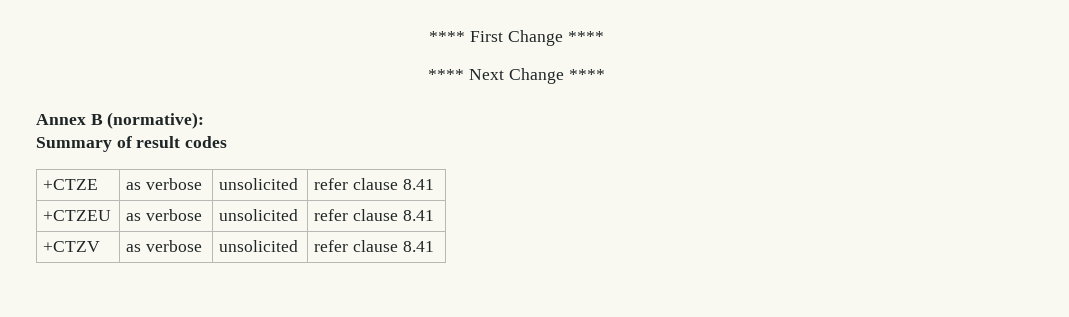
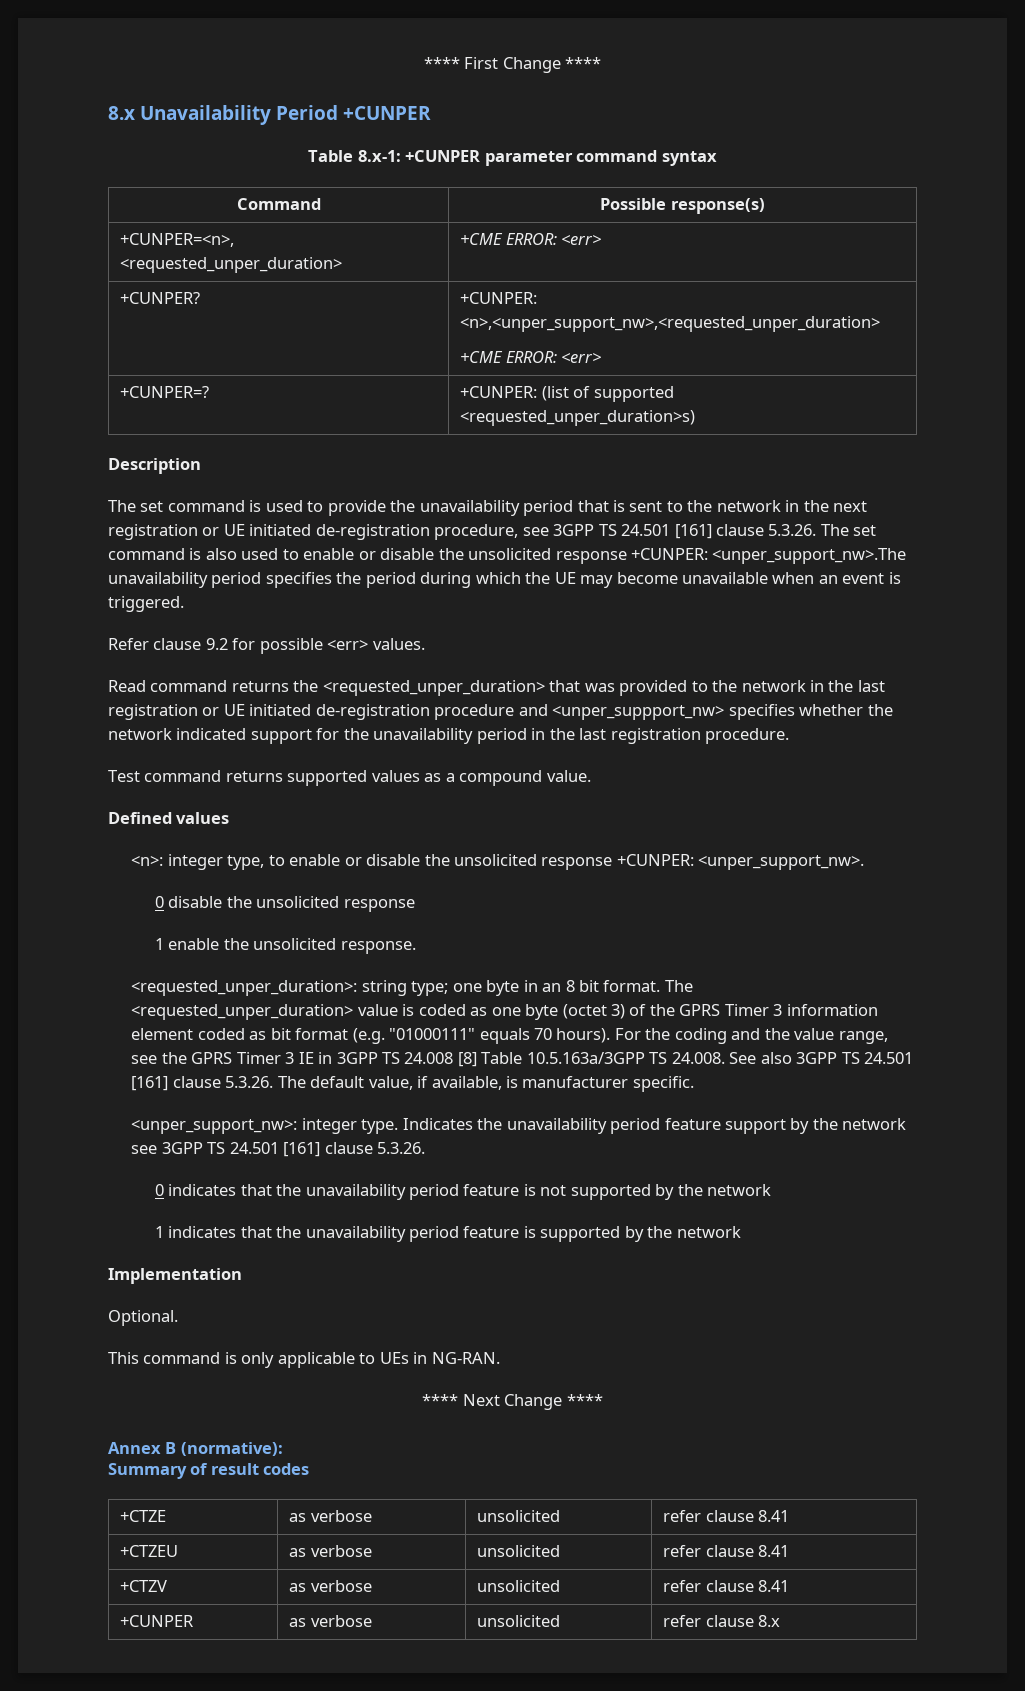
(604, 36) none -> [108,105,432,125] [308,150,717,166] [236,198,321,210] [600,198,765,214] [120,233,235,247] [120,257,343,273] [460,233,602,245] [120,292,201,304] [460,292,538,304] [460,316,881,332] [460,351,602,363] [120,386,210,398] [460,386,674,402] [460,410,696,426] [108,458,201,474] [108,500,868,516] [108,524,877,540] [108,548,907,564] [108,572,901,588] [108,596,184,612] [108,638,425,654] [108,680,885,696] [108,704,893,720] [108,728,790,744] [108,770,591,786] [108,812,230,824] [131,854,865,870] [154,896,415,912] [154,938,416,954] [131,980,693,996] [131,1004,878,1020] [131,1028,888,1044] [131,1052,913,1067] [131,1076,694,1092] [131,1118,907,1134] [131,1142,426,1157] [154,1184,772,1200] [154,1226,741,1242] [108,1268,242,1284] [108,1310,178,1326] [108,1352,500,1368] // 8.x Unavailability Period +CUNPER // Table 8.x-1: +CUNPER parameter command syntax // Command | Possible response(s) // +CUNPER=<n>, <requested_unper_duration> | +CME ERROR: <err> // +CUNPER? | +CUNPER: <n>,<unper_support_nw>,<requested_unper_duration> // +CME ERROR: <err> // +CUNPER=? | +CUNPER: (list of supported <requested_unper_duration>s) // Description // The set command is used to provide the unavailability period that is sent to the network in the next registration or UE initiated de-registration procedure, see 3GPP TS 24.501 [161] clause 5.3.26. The set command is also used to enable or disable the unsolicited response +CUNPER: <unper_support_nw>.The unavailability period specifies the period during which the UE may become unavailable when an event is triggered. // Refer clause 9.2 for possible <err> values. // Read command returns the <requested_unper_duration> that was provided to the network in the last registration or UE initiated de-registration procedure and <unper_suppport_nw> specifies whether the network indicated support for the unavailability period in the last registration procedure. // Test command returns supported values as a compound value. // Defined values // <n>: integer type, to enable or disable the unsolicited response +CUNPER: <unper_support_nw>. // 0 disable the unsolicited response // 1 enable the unsolicited response. // <requested_unper_duration>: string type; one byte in an 8 bit format. The <requested_unper_duration> value is coded as one byte (octet 3) of the GPRS Timer 3 information element coded as bit format (e.g. "01000111" equals 70 hours). For the coding and the value range, see the GPRS Timer 3 IE in 3GPP TS 24.008 [8] Table 10.5.163a/3GPP TS 24.008. See also 3GPP TS 24.501 [161] clause 5.3.26. The default value, if available, is manufacturer specific. // <unper_support_nw>: integer type. Indicates the unavailability period feature support by the network see 3GPP TS 24.501 [161] clause 5.3.26. // 0 indicates that the unavailability period feature is not supported by the network // 1 indicates that the unavailability period feature is supported by the network // Implementation // Optional. // This command is only applicable to UEs in NG-RAN.
(434, 246) none -> [120,1615,195,1627] [289,1615,372,1627] [477,1615,561,1627] [663,1615,781,1627] // +CUNPER | as verbose | unsolicited | refer clause 8.x

